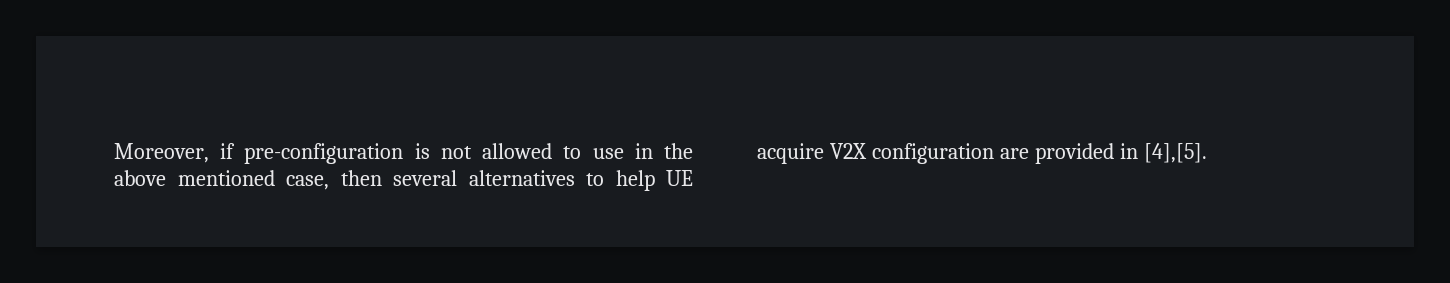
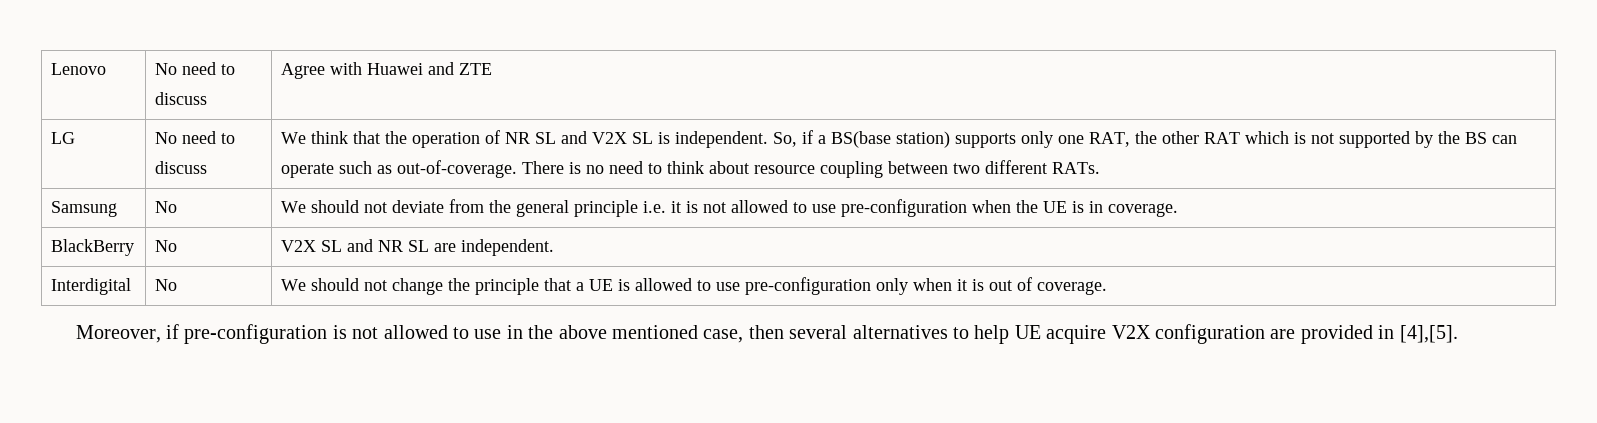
(114, 153) none -> [51,63,107,75] [155,62,236,75] [155,92,208,105] [281,62,493,79] [51,132,76,144] [155,131,236,144] [155,161,208,174] [281,130,1518,148] [281,160,1101,178] [51,201,118,217] [155,201,178,213] [281,199,1179,217] [51,239,135,256] [155,240,178,252] [281,239,555,256] [51,278,132,295] [155,279,178,291] [281,277,1108,295] Lenovo | No need to discuss | Agree with Huawei and ZTE // LG | No need to discuss | We think that the operation of NR SL and V2X SL is independent. So, if a BS(base station) supports only one RAT, the other RAT which is not supported by the BS can operate such as out-of-coverage. There is no need to think about resource coupling between two different RATs. // Samsung | No | We should not deviate from the general principle i.e. it is not allowed to use pre-configuration when the UE is in coverage. // BlackBerry | No | V2X SL and NR SL are independent. // Interdigital | No | We should not change the principle that a UE is allowed to use pre-configuration only when it is out of coverage. //

